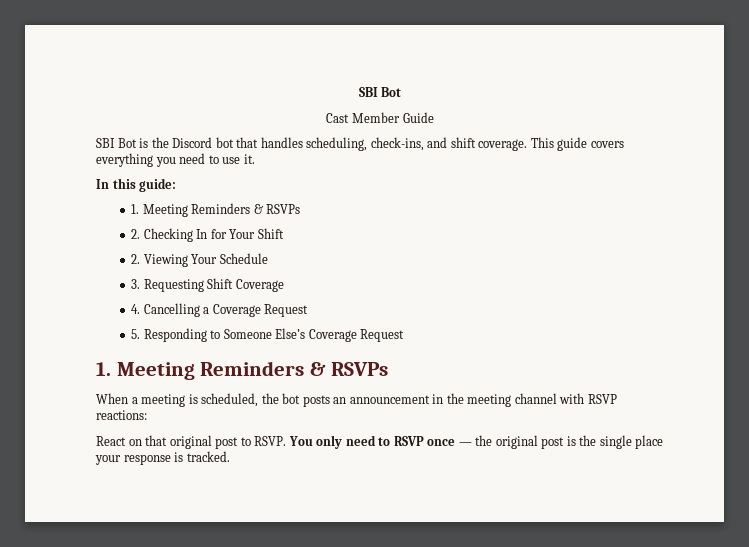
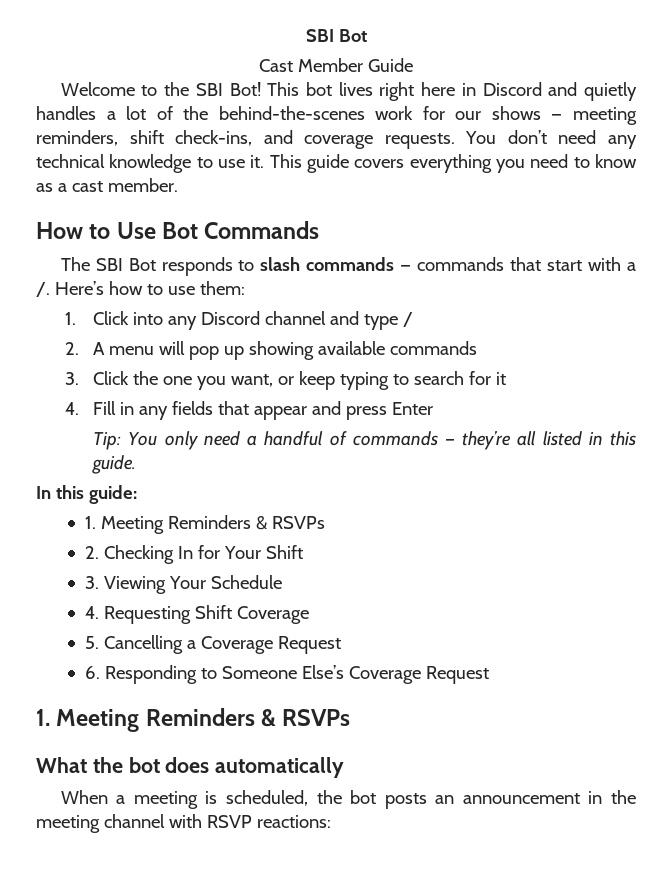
[96,137,528,151] SBI Bot is the Discord bot that handles scheduling, check-ins, and shift coverage. -> [60,82,637,101] [36,106,637,125] [36,130,637,149] [36,154,265,173] Welcome to the SBI Bot! This bot lives right here in Discord and quietly handles a lot of the behind-the-scenes work for our shows — meeting reminders, shift check-ins, and coverage requests. You don’t need any technical knowledge to use it.
[222,154,255,164] use it. -> [594,154,637,168] [36,178,178,192] [36,221,320,239] [60,257,636,276] [36,281,245,297] [64,311,414,330] [64,341,478,360] [64,371,507,390] [64,401,434,420] [93,431,637,450] [92,455,137,474] know as a cast member. // How to Use Bot Commands // The SBI Bot responds to slash commands — commands that start with a /. Here’s how to use them: // 1. Click into any Discord channel and type / // 2. A menu will pop up showing available commands // 3. Click the one you want, or keep typing to search for it // 4. Fill in any fields that appear and press Enter // Tip: You only need a handful of commands — they’re all listed in this guide.
[131,254,141,264] 2. -> [84,576,99,589] 3.
[131,279,141,289] 3. -> [84,606,99,619] 4.
[131,304,141,314] 4. -> [84,636,99,649] 5.
[131,329,141,339] 5. -> [84,666,100,679] 6.
(389, 369) none -> [36,757,345,778] // What the bot does automatically
[96,435,664,449] [95,451,230,465] // React on that original post to RSVP. You only need to RSVP once — the original post is the single place your response is tracked. -> (331, 821) none

